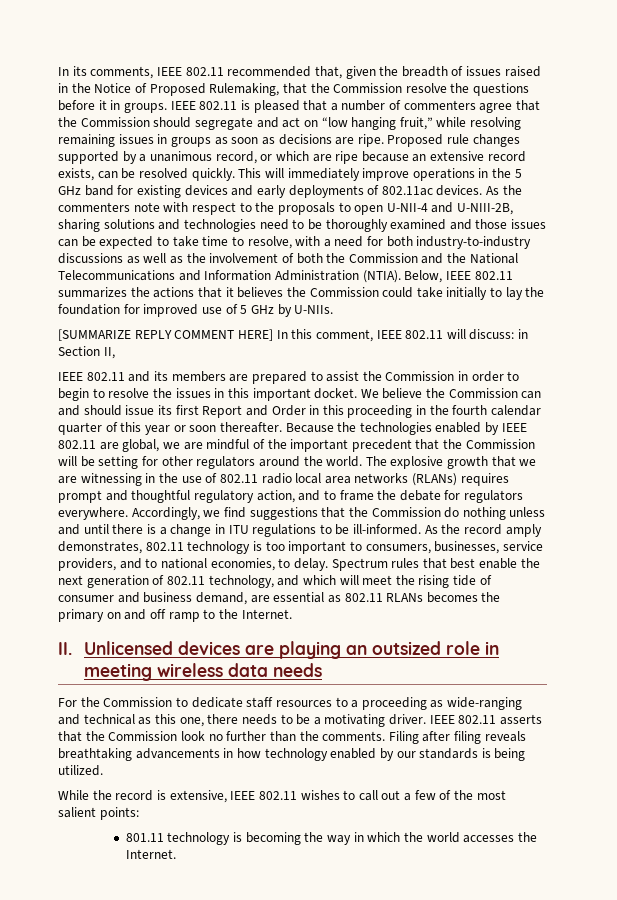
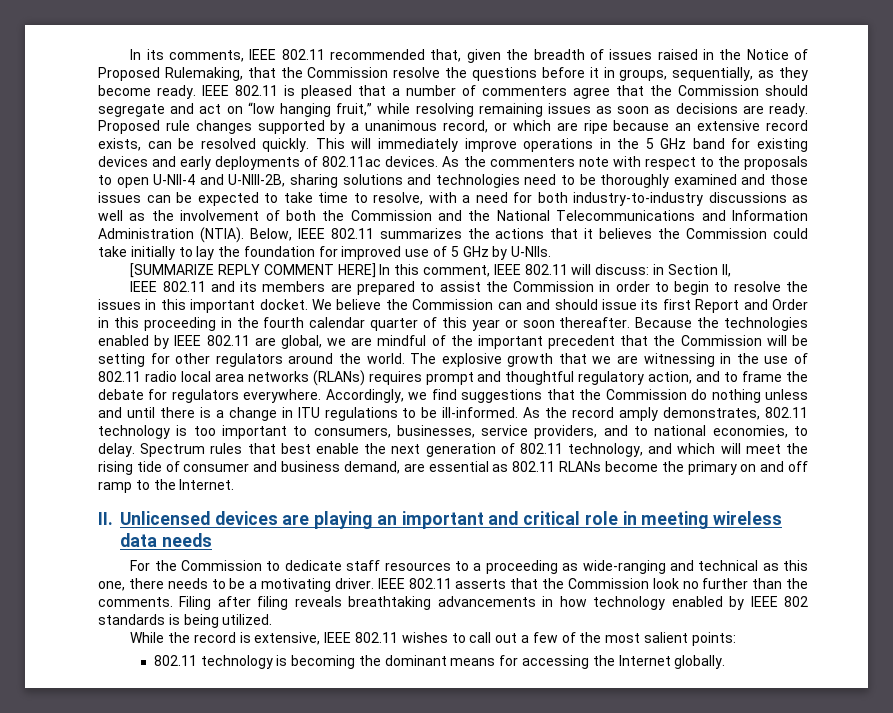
[123,103,167,113] groups. -> [619,67,808,81] [98,85,196,99] groups, sequentially, as they become ready.
[157,134,211,147] in groups -> (591, 108) none
[357,134,384,147] ripe. -> [769,103,808,117] ready.
[426,592,478,603] becomes -> [604,461,658,472] become
[372,641,442,655] outsized -> [401,511,581,529] important and critical
[396,751,416,758] our -> [750,596,808,607] IEEE 802
[125,833,164,842] 801.11 -> [153,655,197,666] 802.11
[327,832,537,845] [125,849,176,859] way in which the world accesses the Internet. -> [384,655,726,669] dominant means for accessing the Internet globally.

